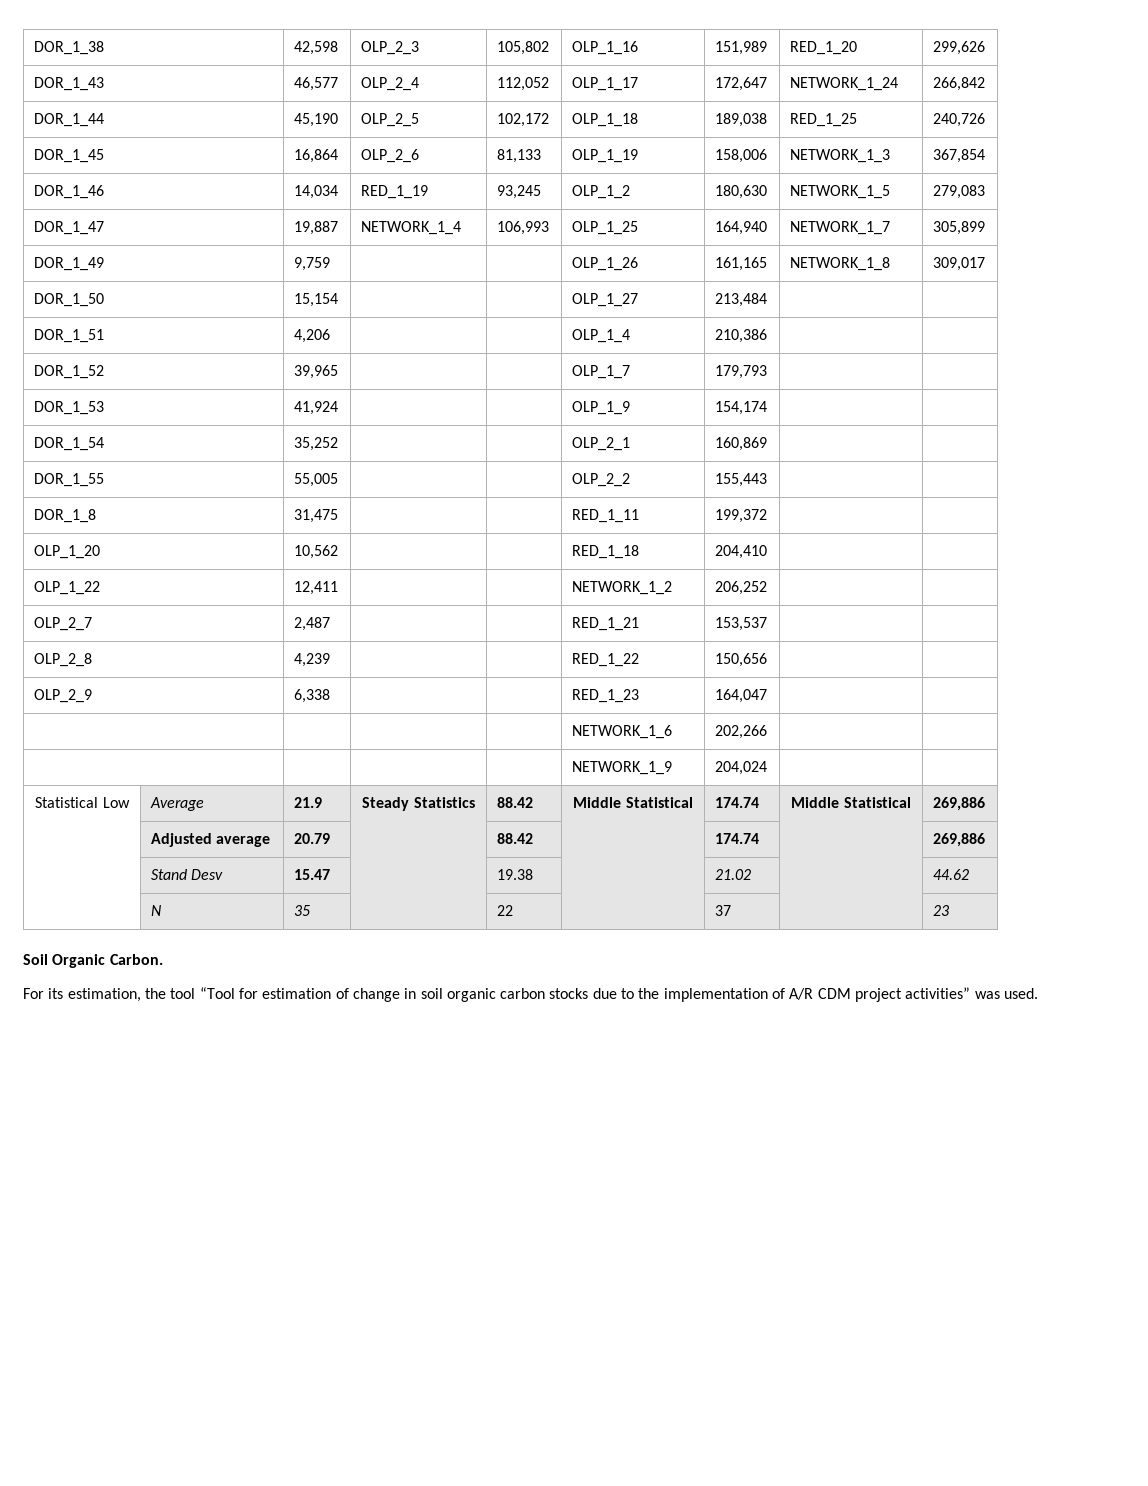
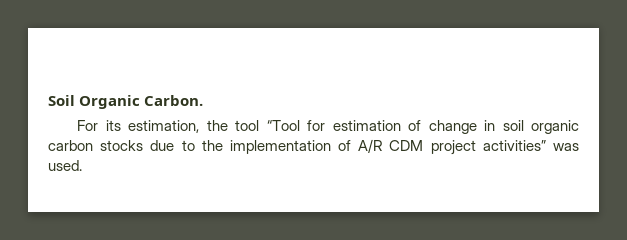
[33,41,104,55] [293,41,338,55] [360,41,419,55] [496,41,549,55] [571,41,638,55] [714,41,767,55] [789,41,857,55] [932,41,985,55] [33,77,104,91] [293,77,338,91] [360,77,419,91] [496,77,549,91] [571,77,638,91] [714,77,767,91] [789,77,898,91] [932,77,985,91] [33,113,104,127] [293,113,338,127] [360,113,419,127] [496,113,549,127] [571,113,638,127] [714,113,767,127] [789,113,857,127] [932,113,985,127] [33,149,104,163] [293,149,338,163] [360,149,419,163] [496,149,541,163] [571,149,638,163] [714,149,767,163] [789,149,890,163] [932,149,985,163] [33,185,104,199] [293,185,338,199] [360,185,428,199] [496,185,541,199] [571,185,630,199] [714,185,767,199] [789,185,890,199] [932,185,985,199] [33,221,104,235] [293,221,338,235] [360,221,461,235] [496,221,549,235] [571,221,638,235] [714,221,767,235] [789,221,890,235] [932,221,985,235] [33,257,104,271] [293,257,330,271] [571,257,638,271] [714,257,767,271] [789,257,890,271] [932,257,985,271] [33,293,104,307] [293,293,338,307] [571,293,638,307] [714,293,767,307] [33,329,104,343] [293,329,330,343] [571,329,630,343] [714,329,767,343] [33,365,104,379] [293,365,338,379] [571,365,630,379] [714,365,767,379] [33,401,104,415] [293,401,338,415] [571,401,630,415] [714,401,767,415] [33,437,104,451] [293,437,338,451] [571,437,630,451] [714,437,767,451] [33,473,104,487] [293,473,338,487] [571,473,630,487] [714,473,767,487] [33,509,96,523] [293,509,338,523] [571,509,639,523] [714,509,767,523] [33,545,100,559] [293,545,338,559] [571,545,639,559] [714,545,767,559] [33,581,100,595] [293,581,338,595] [571,581,672,595] [714,581,767,595] [33,617,92,631] [293,617,330,631] [571,617,639,631] [714,617,767,631] [33,653,92,667] [293,653,330,667] [571,653,639,667] [714,653,767,667] [33,689,92,703] [293,689,330,703] [571,689,639,703] [714,689,767,703] [571,725,672,739] [714,725,767,739] [571,761,672,775] [714,761,767,775] [35,797,130,808] [149,797,204,811] [293,797,322,808] [362,797,475,811] [496,797,533,808] [573,797,693,808] [714,797,759,808] [791,797,911,808] [932,797,985,811] [150,833,271,847] [293,833,330,844] [496,833,533,844] [714,833,759,844] [932,833,985,847] [150,869,224,880] [293,869,330,880] [496,869,533,880] [714,869,751,880] [932,869,969,880] [150,905,161,916] [293,905,310,916] [496,905,513,916] [714,905,731,916] [932,905,949,916] DOR_1_38 | 42,598 | OLP_2_3 | 105,802 | OLP_1_16 | 151,989 | RED_1_20 | 299,626 // DOR_1_43 | 46,577 | OLP_2_4 | 112,052 | OLP_1_17 | 172,647 | NETWORK_1_24 | 266,842 // DOR_1_44 | 45,190 | OLP_2_5 | 102,172 | OLP_1_18 | 189,038 | RED_1_25 | 240,726 // DOR_1_45 | 16,864 | OLP_2_6 | 81,133 | OLP_1_19 | 158,006 | NETWORK_1_3 | 367,854 // DOR_1_46 | 14,034 | RED_1_19 | 93,245 | OLP_1_2 | 180,630 | NETWORK_1_5 | 279,083 // DOR_1_47 | 19,887 | NETWORK_1_4 | 106,993 | OLP_1_25 | 164,940 | NETWORK_1_7 | 305,899 // DOR_1_49 | 9,759 | | | OLP_1_26 | 161,165 | NETWORK_1_8 | 309,017 // DOR_1_50 | 15,154 | | | OLP_1_27 | 213,484 | | // DOR_1_51 | 4,206 | | | OLP_1_4 | 210,386 | | // DOR_1_52 | 39,965 | | | OLP_1_7 | 179,793 | | // DOR_1_53 | 41,924 | | | OLP_1_9 | 154,174 | | // DOR_1_54 | 35,252 | | | OLP_2_1 | 160,869 | | // DOR_1_55 | 55,005 | | | OLP_2_2 | 155,443 | | // DOR_1_8 | 31,475 | | | RED_1_11 | 199,372 | | // OLP_1_20 | 10,562 | | | RED_1_18 | 204,410 | | // OLP_1_22 | 12,411 | | | NETWORK_1_2 | 206,252 | | // OLP_2_7 | 2,487 | | | RED_1_21 | 153,537 | | // OLP_2_8 | 4,239 | | | RED_1_22 | 150,656 | | // OLP_2_9 | 6,338 | | | RED_1_23 | 164,047 | | // | | | | NETWORK_1_6 | 202,266 | | // | | | | NETWORK_1_9 | 204,024 | | // Statistical Low | Average | 21.9 | Steady Statistics | 88.42 | Middle Statistical | 174.74 | Middle Statistical | 269,886 // | Adjusted average | 20.79 | | 88.42 | | 174.74 | | 269,886 // | Stand Desv | 15.47 | | 19.38 | | 21.02 | | 44.62 // | N | 35 | | 22 | | 37 | | 23 // -> (48, 100) none

